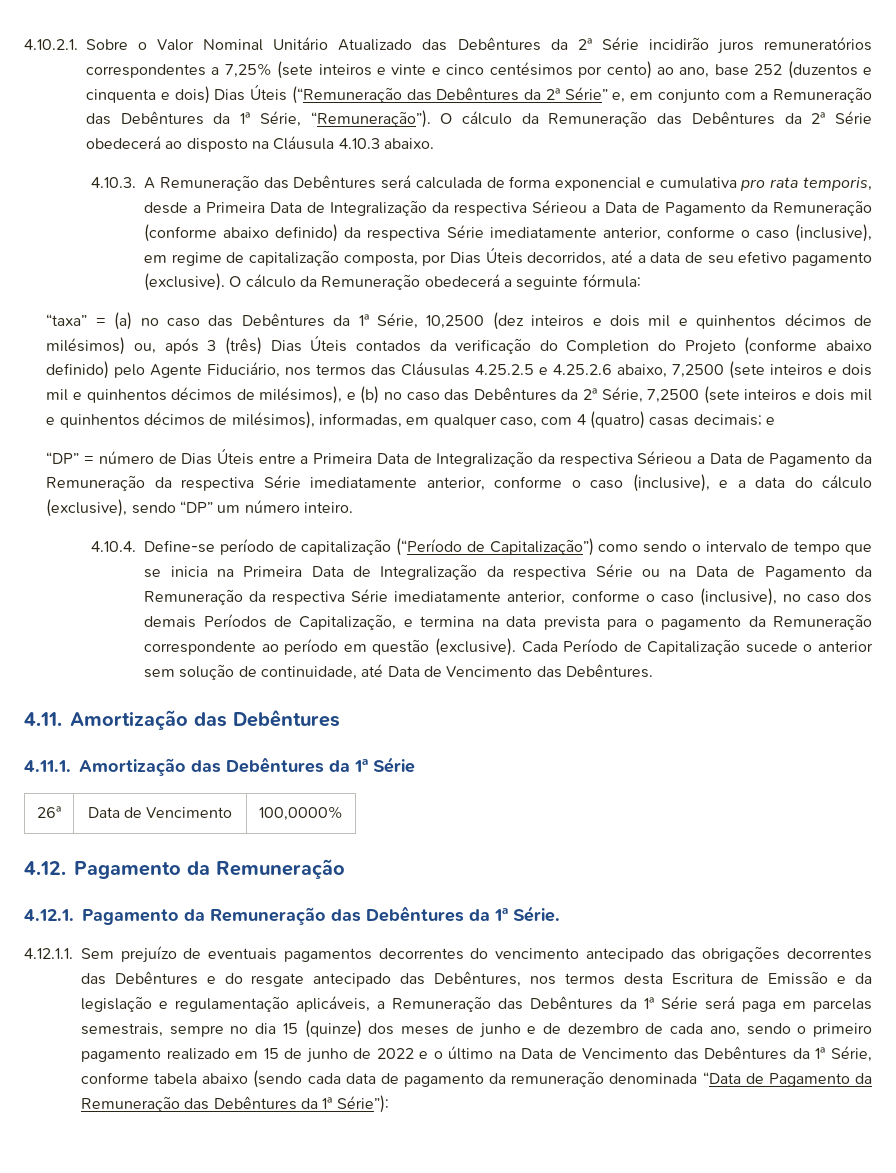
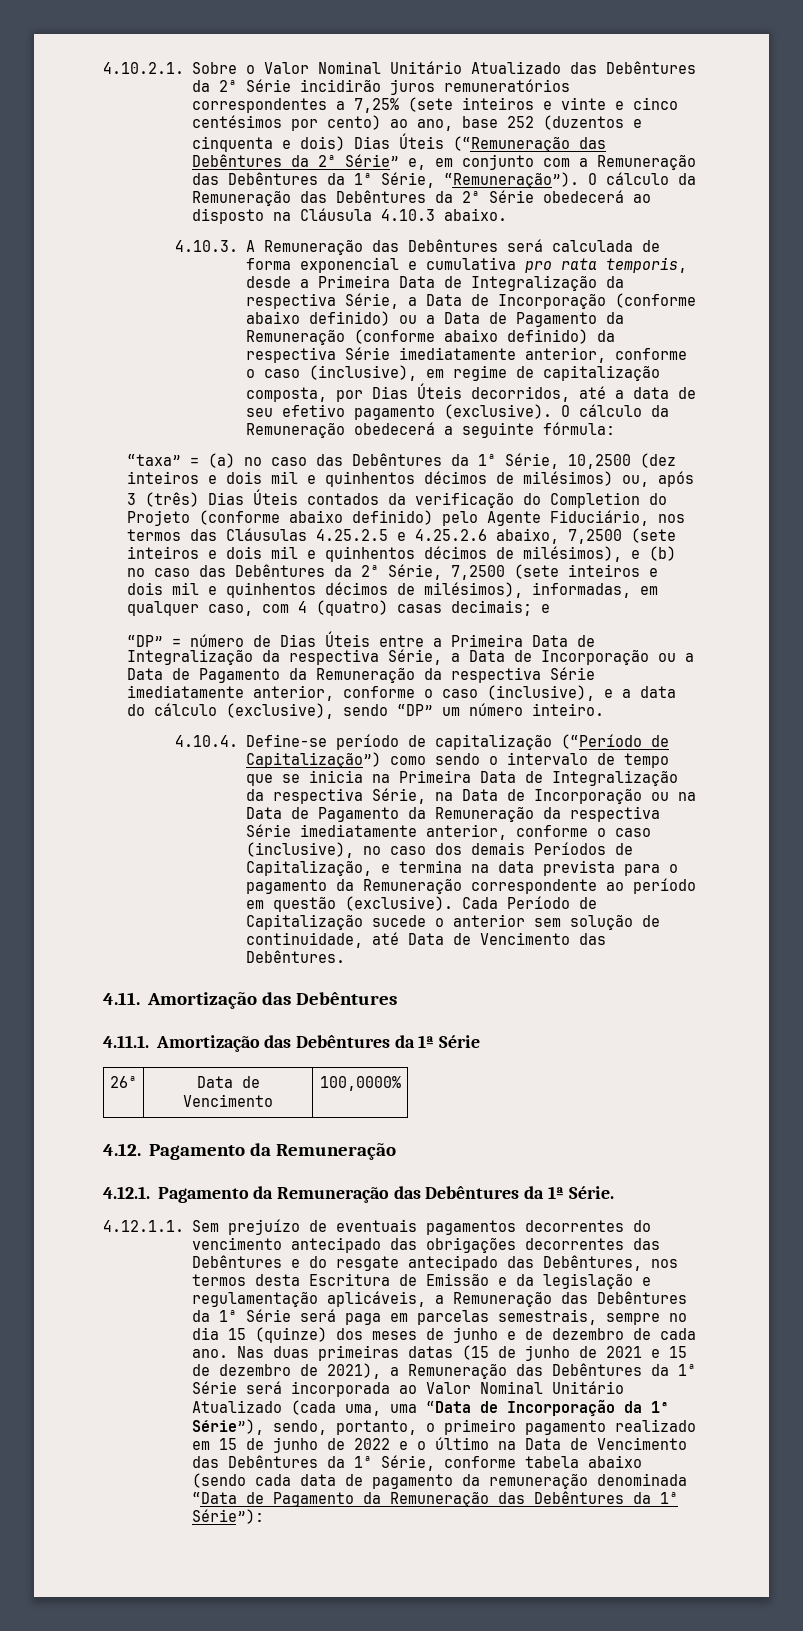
[532,200,588,213] Sérieou -> [344,293,696,309] [245,311,417,326] Série, a Data de Incorporação (conforme abaixo definido) ou
[637,451,693,464] Sérieou -> [388,649,677,665] Série, a Data de Incorporação ou
[595,564,633,577] Série -> [371,788,642,804] Série, na Data de Incorporação
[709,1023,791,1037] ano, sendo -> [191,1345,687,1361] [191,1363,696,1379] [191,1381,624,1397] [191,1399,669,1417] [191,1419,417,1435] ano. Nas duas primeiras datas (15 de junho de 2021 e 15 de dezembro de 2021), a Remuneração das Debêntures da 1ª Série será incorporada ao Valor Nominal Unitário Atualizado (cada uma, uma “Data de Incorporação da 1ª Série”), sendo, portanto,

